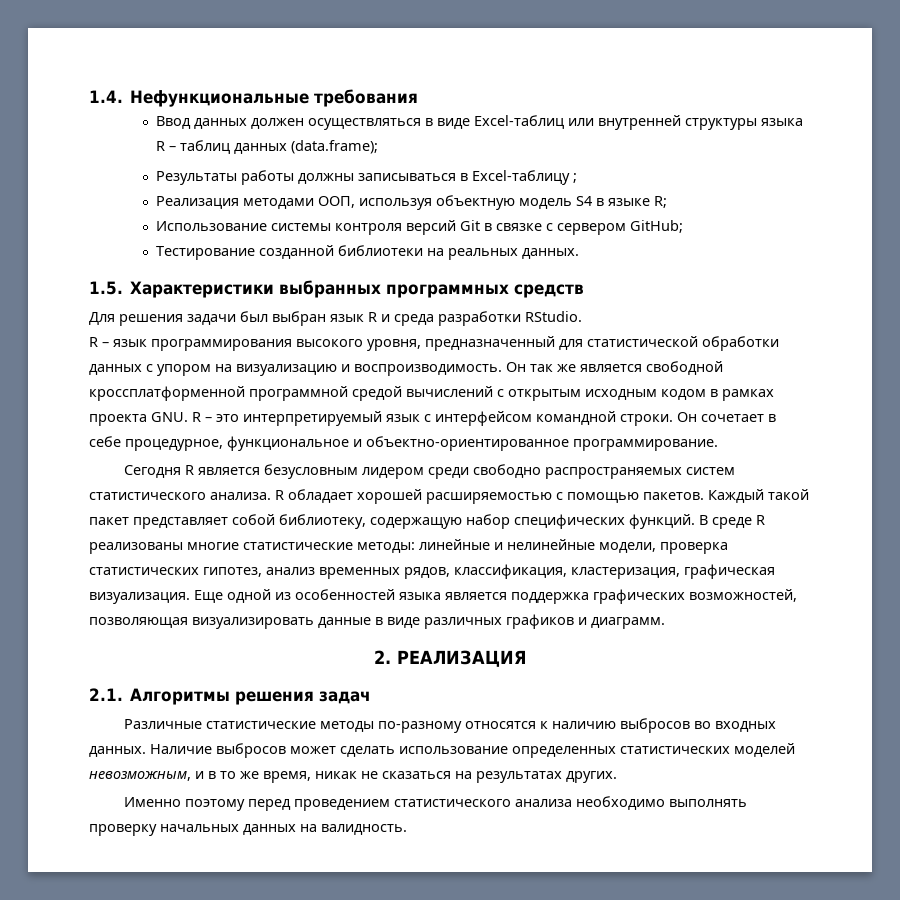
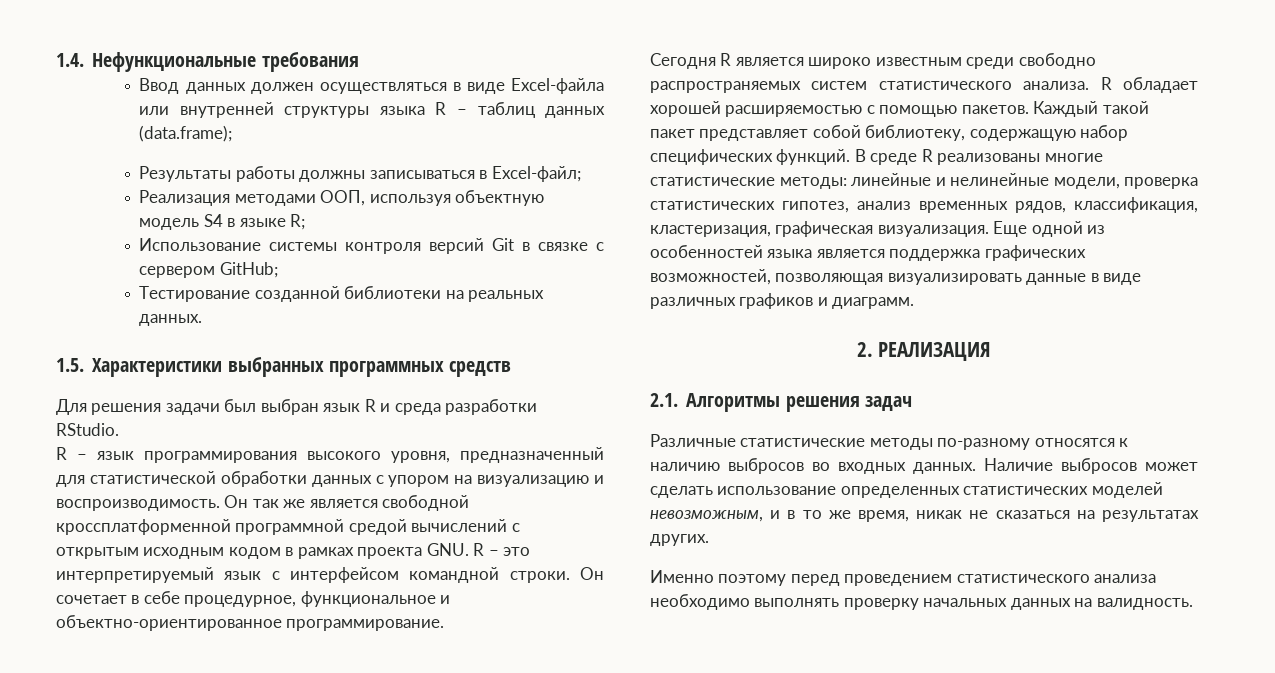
[474,115,565,129] Excel-таблиц -> [510,78,604,94] Excel-файла
[472,170,578,185] Excel-таблицу ; -> [491,166,581,182] Excel-файл;
[263,464,424,479] безусловным лидером -> [808,57,962,69] широко известным

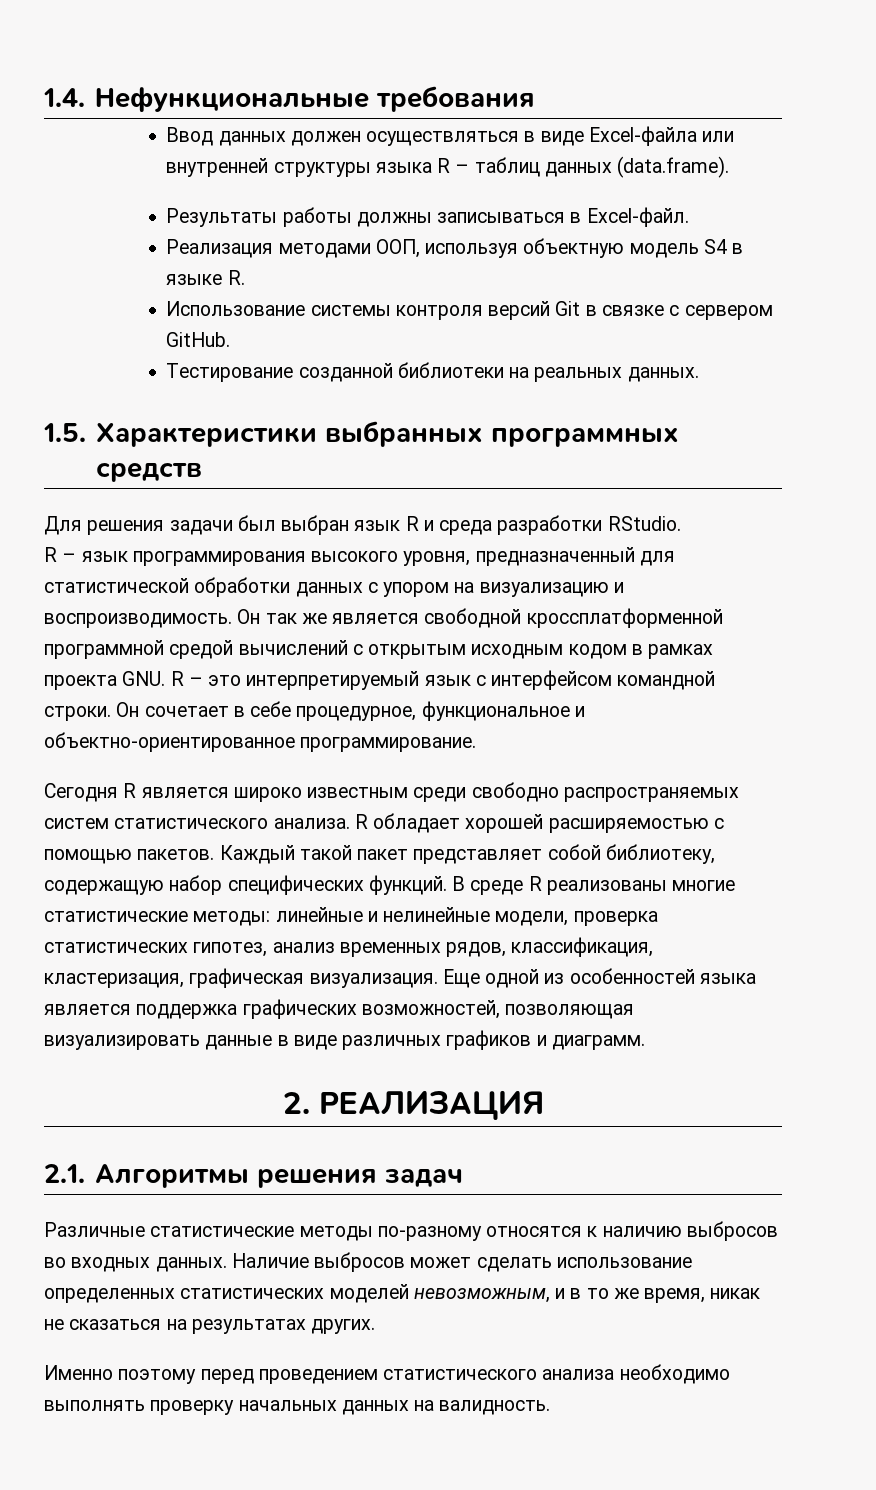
[139,125,233,142] (data.frame); -> [617,156,730,178] (data.frame).
[491,166,581,182] Excel-файл; -> [586,207,689,227] Excel-файл.
[290,214,306,230] R; -> [227,270,245,285] R.
[219,262,278,278] GitHub; -> [166,332,231,347] GitHub.

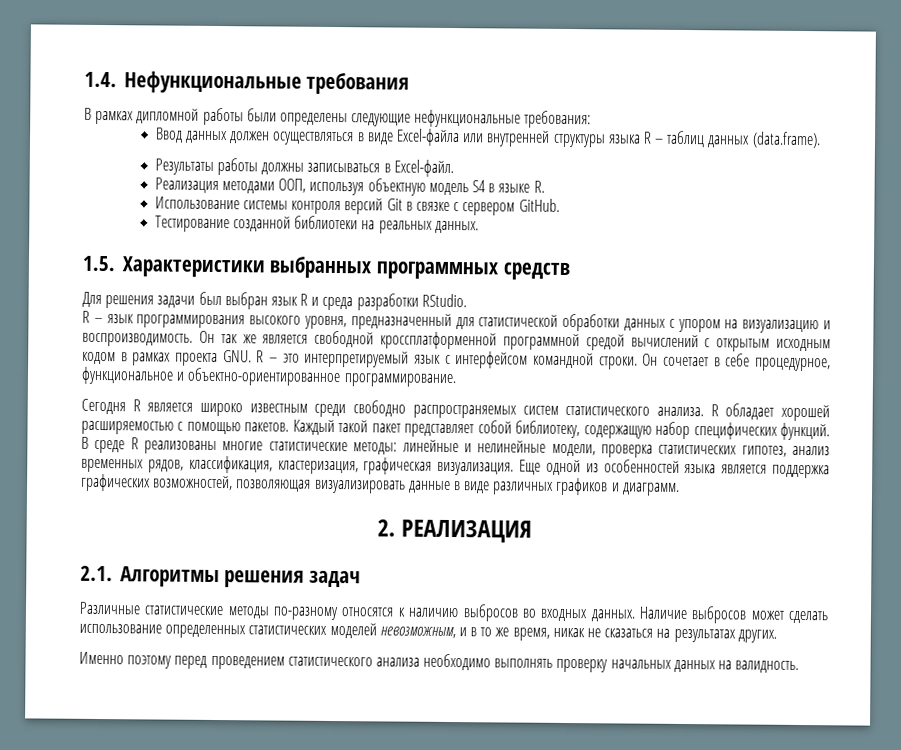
(535, 99) none -> [84,107,592,129] // В рамках дипломной работы были определены следующие нефункциональные требования:

